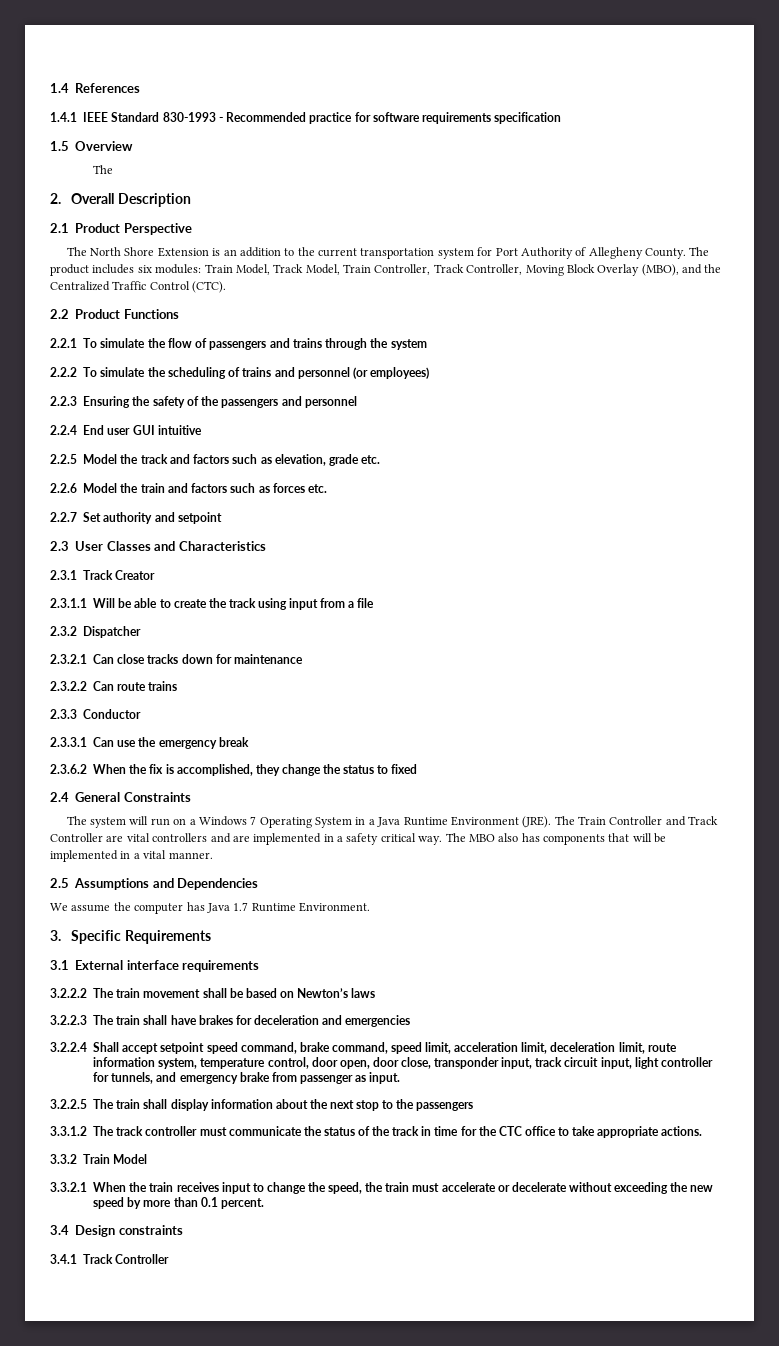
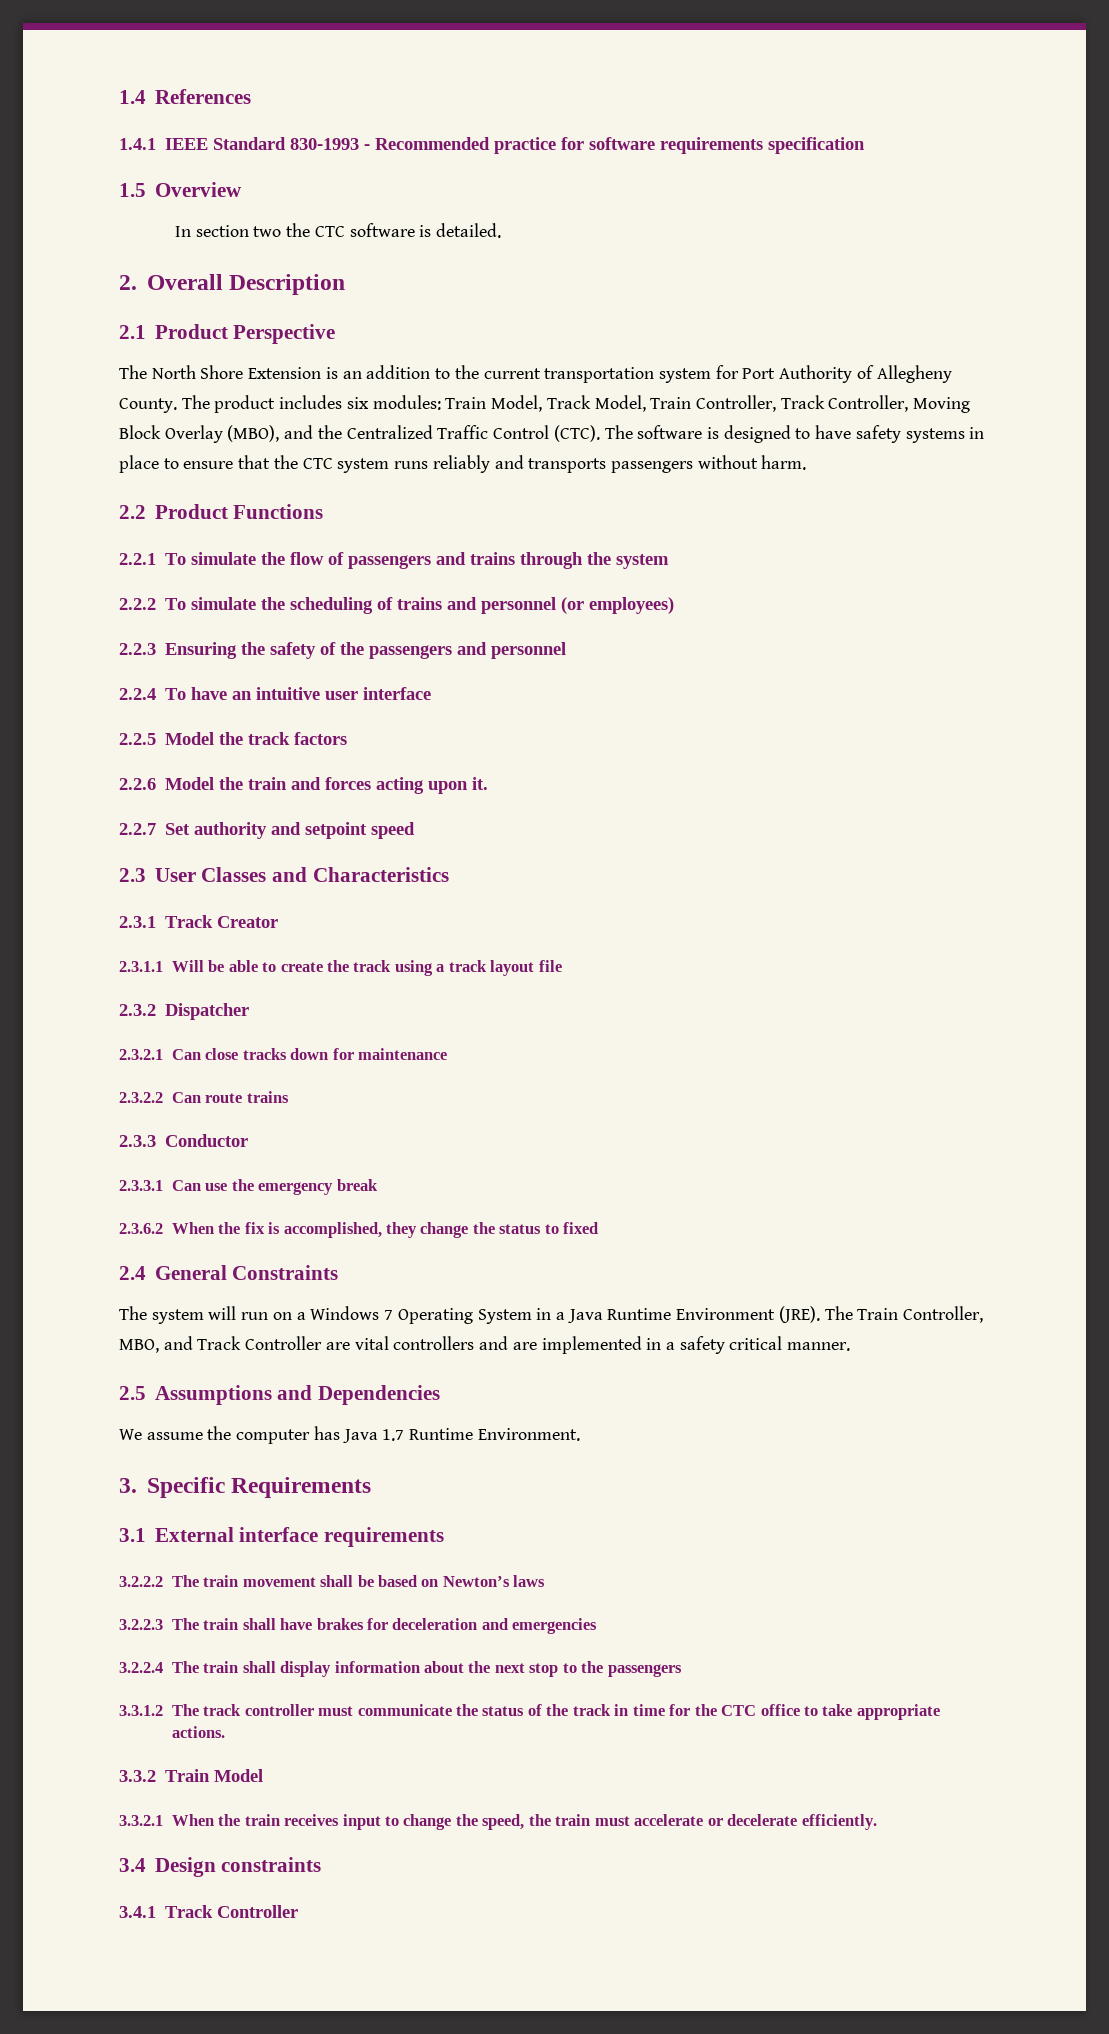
[92,165,113,174] The -> [174,223,502,238] In section two the CTC software is detailed.
(227, 287) none -> [604,425,985,443] [119,455,807,473] The software is designed to have safety systems in place to ensure that the CTC system runs reliably and transports passengers without harm.
[83,425,202,435] End user GUI intuitive -> [164,687,431,700] To have an intuitive user interface
[169,454,381,466] and factors such as elevation, grade etc. -> [293,732,347,745] factors
[191,483,328,493] factors such as forces etc. -> [324,777,488,794] forces acting upon it.
(222, 518) none -> [370,822,415,839] speed
[289,598,355,610] input from a -> [436,960,535,976] a track layout
[609,816,663,825] Controller -> [903,1306,984,1323] [119,1339,159,1353] Controller, MBO,
[418,833,667,845] [50,850,167,862] way. The MBO also has components that will be implemented in a vital -> (783, 1343) none
[93,1042,677,1054] [93,1057,713,1069] [93,1072,401,1084] [50,1099,87,1109] Shall accept setpoint speed command, brake command, speed limit, acceleration limit, deceleration limit, route information system, temperature control, door open, door close, transponder input, track circuit input, light controller for tunnels, and emergency brake from passenger as input. // 3.2.2.5 -> (163, 1667) none
[568,1182,714,1194] [93,1197,264,1209] without exceeding the new speed by more than 0.1 percent. -> [801,1814,877,1830] efficiently.

